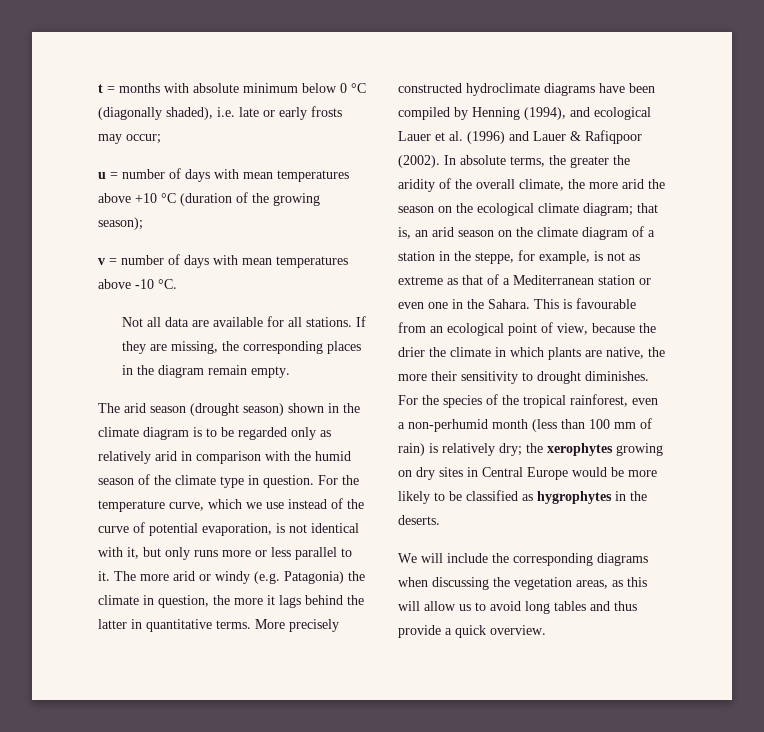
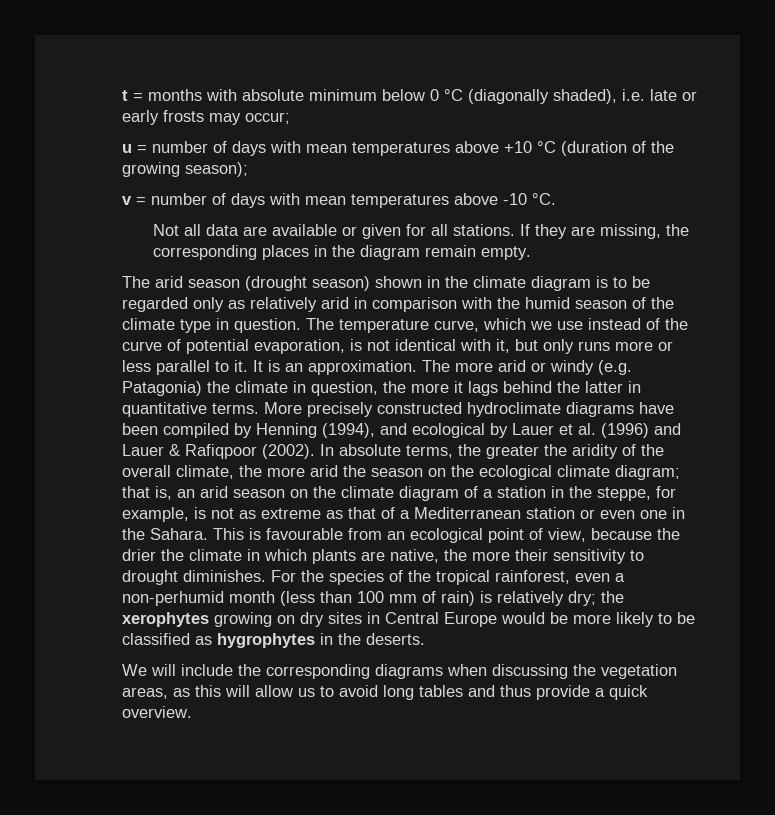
(263, 322) none -> [341,224,401,239] or given
[318,475,359,485] For the -> [306,318,334,330] The
(110, 576) none -> [253,360,417,375] It is an approximation.
(651, 113) none -> [490,423,508,438] by

